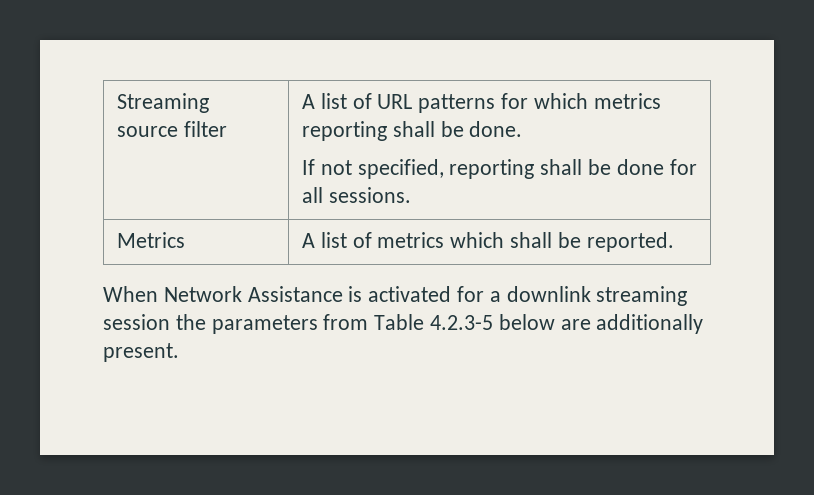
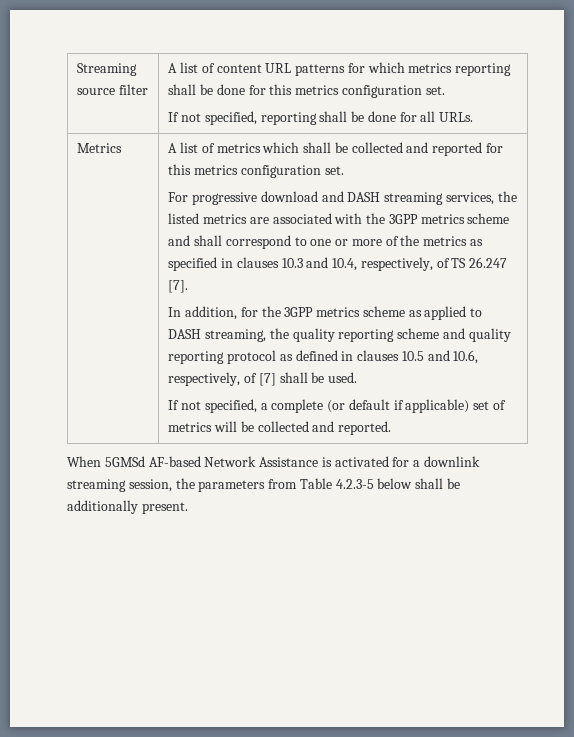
(372, 101) none -> [216,64,262,73] content
[469,121,523,137] done. -> [216,84,445,98] done for this metrics configuration set.
[328,187,411,203] sessions. -> [439,112,474,122] URLs.
(581, 240) none -> [351,142,503,156] [168,164,344,178] [168,191,517,205] [168,213,510,224] [168,235,483,249] [168,257,508,271] [168,280,189,293] [168,306,483,320] [168,328,511,342] [168,350,479,364] [168,372,358,386] [168,399,506,413] [168,421,335,432] collected and reported for this metrics configuration set. // For progressive download and DASH streaming services, the listed metrics are associated with the 3GPP metrics scheme and shall correspond to one or more of the metrics as specified in clauses 10.3 and 10.4, respectively, of TS 26.247 [7]. // In addition, for the 3GPP metrics scheme as applied to DASH streaming, the quality reporting scheme and quality reporting protocol as defined in clauses 10.5 and 10.6, respectively, of [7] shall be used. // If not specified, a complete (or default if applicable) set of metrics will be collected and
(158, 294) none -> [104,456,201,467] 5GMSd AF-based
[103,314,170,330] session -> [128,479,172,492] session,
[560,319,591,330] are -> [415,478,461,489] shall be

